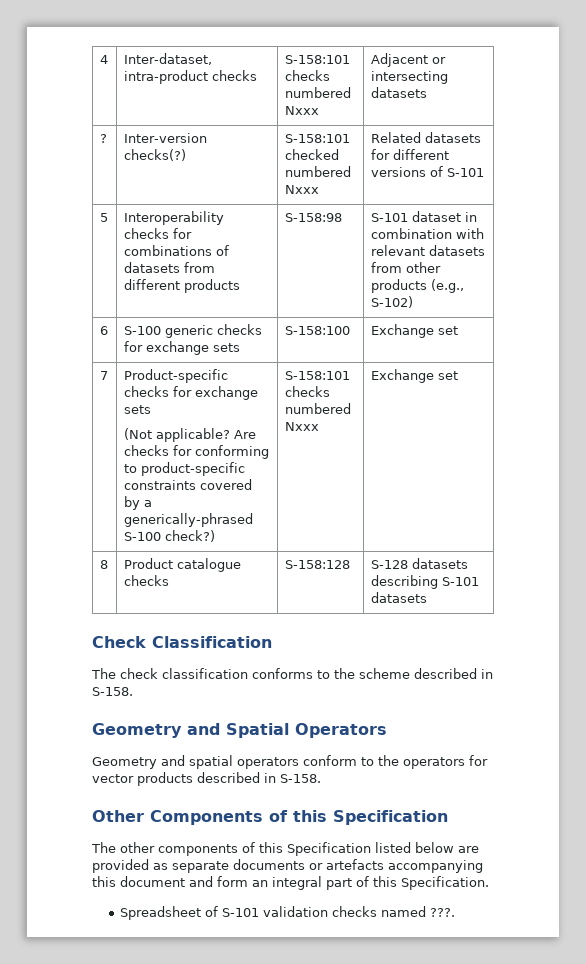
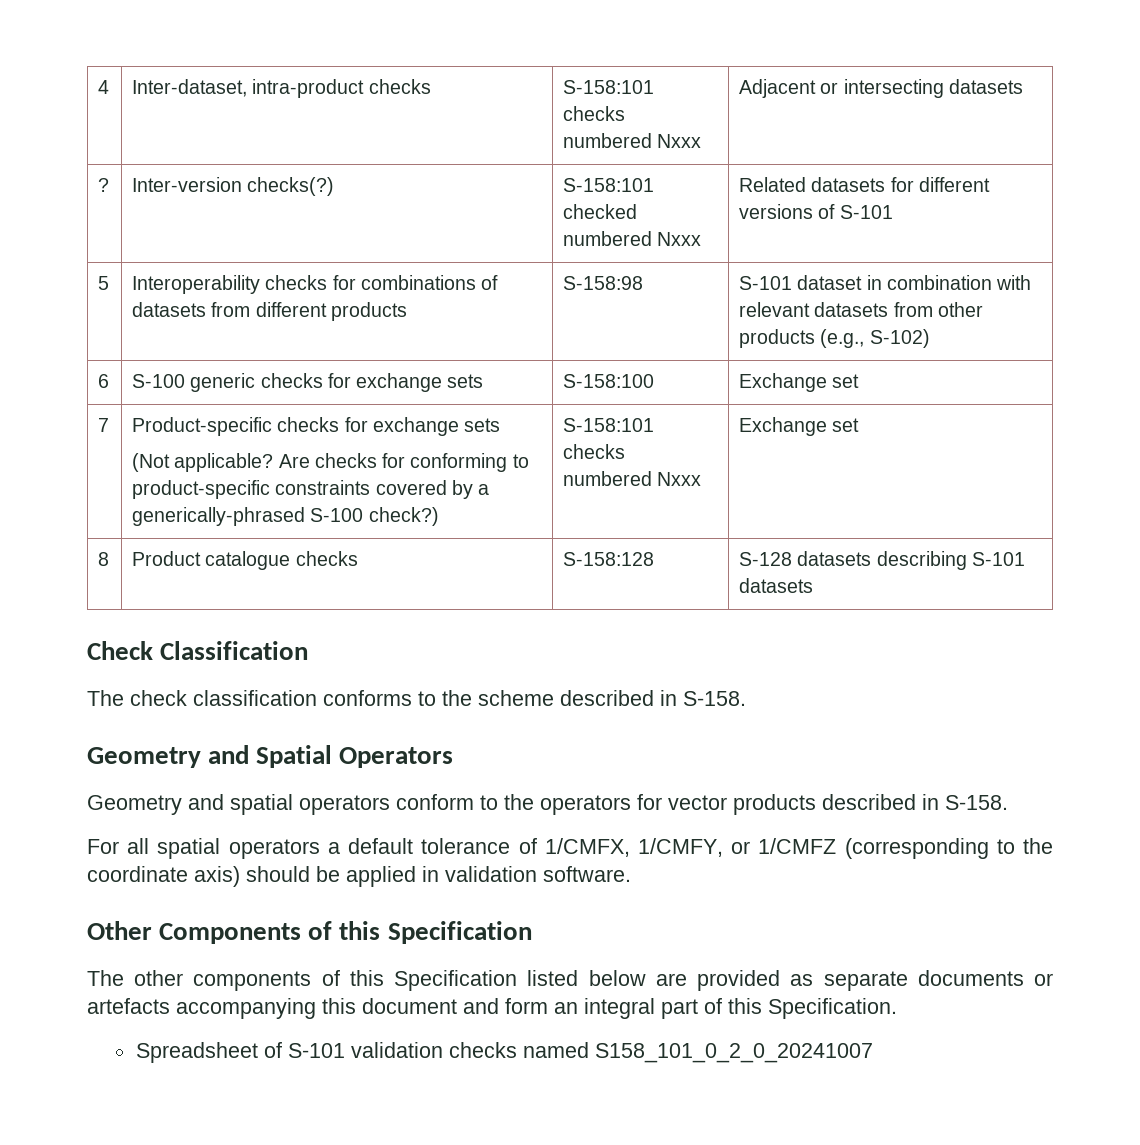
(321, 778) none -> [87,838,1053,859] [87,866,631,887] // For all spatial operators a default tolerance of 1/CMFX, 1/CMFY, or 1/CMFZ (corresponding to the coordinate axis) should be applied in validation software.
[430,908,456,917] ???. -> [594,1043,873,1063] S158_101_0_2_0_20241007

